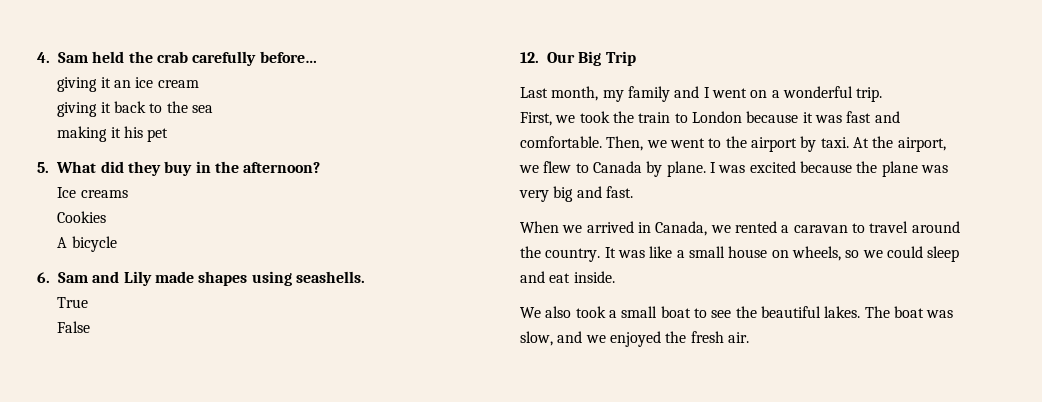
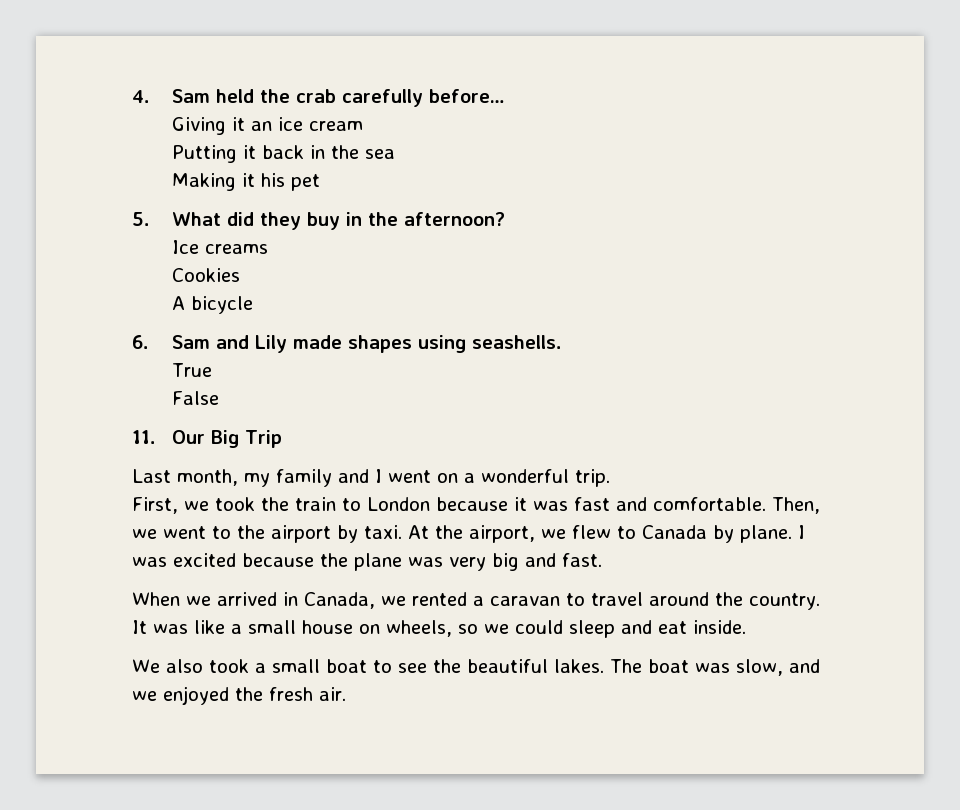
[57,77,98,92] giving -> [172,117,227,135] Giving
[57,102,98,117] giving -> [172,145,238,163] Putting
[149,103,163,113] to -> [310,145,326,159] in
[57,126,108,142] making -> [172,173,237,191] Making
[520,52,539,63] 12. -> [132,430,156,444] 11.

